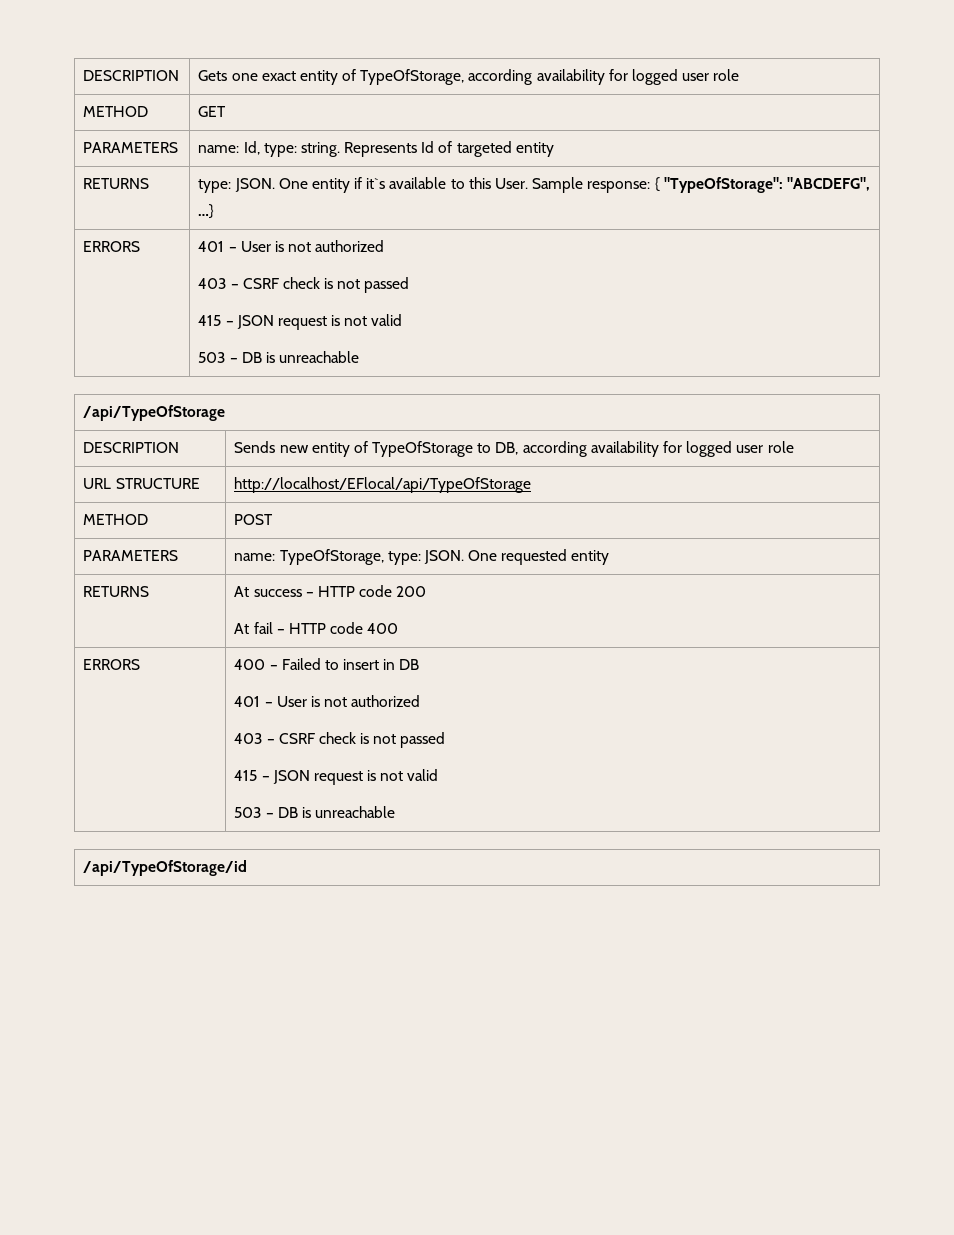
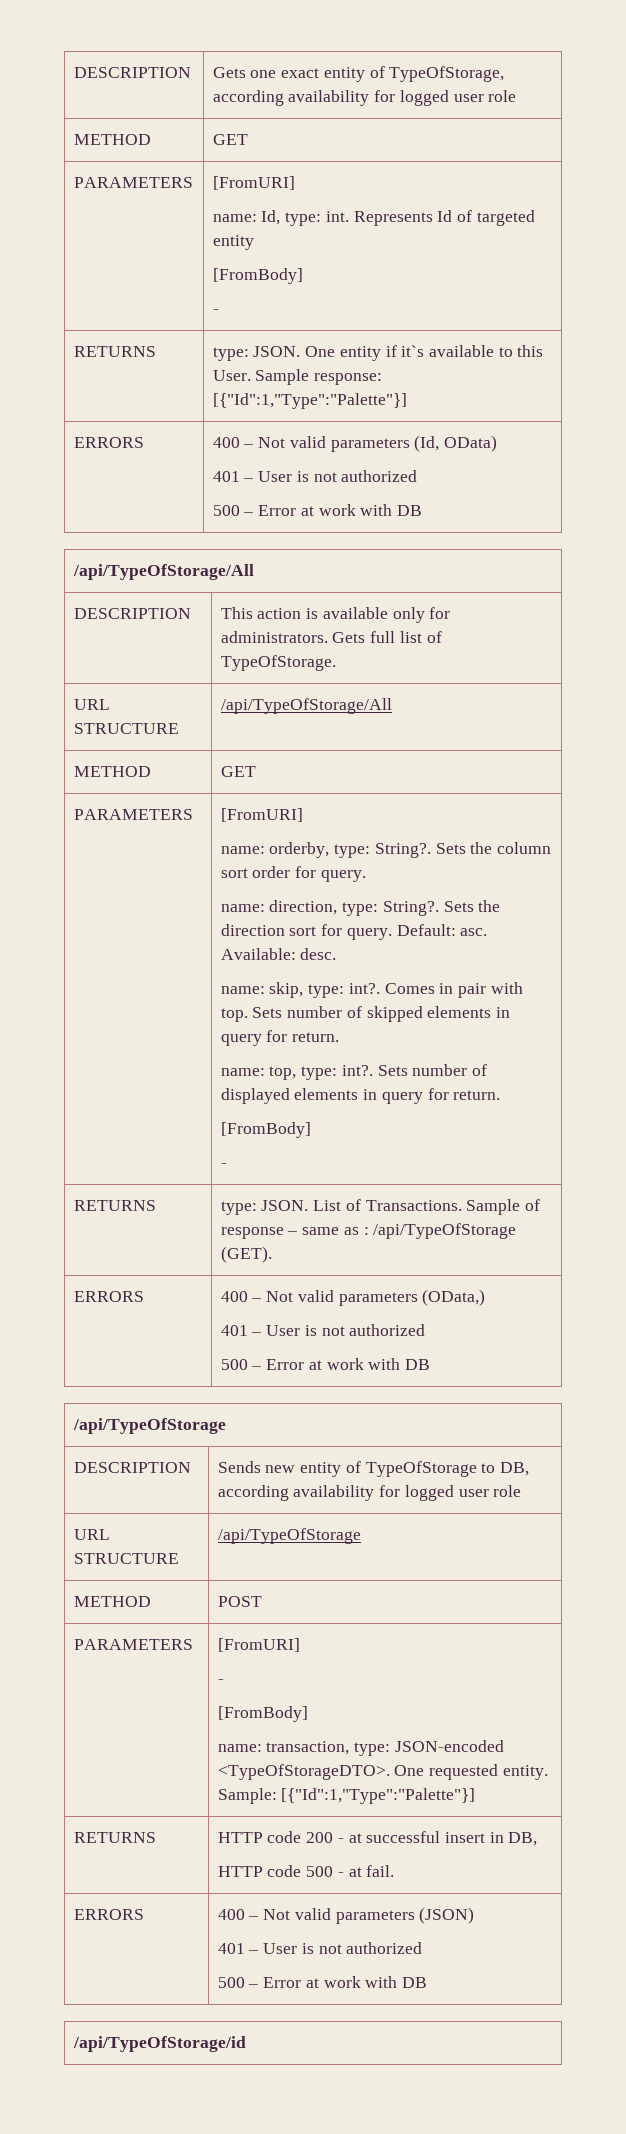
(179, 147) none -> [212,176,295,190] [FromURI] //
[300,142,340,157] string. -> [325,211,349,222] int.
(554, 149) none -> [212,268,303,284] [212,309,219,314] // [FromBody] // -
[654,177,870,193] [198,204,215,219] [83,241,141,252] [198,240,385,252] [198,277,410,293] [198,314,403,330] [198,351,360,363] { "TypeOfStorage": "ABCDEFG", …} // ERRORS | 401 – User is not authorized // 403 – CSRF check is not passed // 415 – JSON request is not valid // 503 – DB is unreachable -> [212,393,407,409] [73,437,144,448] [212,435,497,452] [212,470,418,482] [212,504,422,516] [72,564,254,580] [73,608,191,619] [220,607,451,623] [220,631,442,643] [220,655,336,671] [73,699,110,710] [73,723,179,734] [220,698,392,714] [73,766,151,777] [220,766,256,777] [73,809,193,820] [220,808,303,822] [220,842,551,858] [220,866,366,882] [220,900,501,916] [220,924,488,940] [220,948,337,960] [220,982,523,998] [220,1006,510,1022] [220,1030,340,1046] [220,1064,487,1080] [220,1088,501,1104] [220,1122,311,1138] [220,1163,227,1168] [73,1200,156,1211] [220,1199,540,1215] [220,1223,517,1239] [220,1246,272,1263] [73,1291,144,1302] [220,1289,486,1306] [220,1324,426,1336] [220,1358,430,1370] [{"Id":1,"Type":"Palette"}] // ERRORS | 400 – Not valid parameters (Id, OData) // 401 – User is not authorized // 500 – Error at work with DB // /api/TypeOfStorage/All // DESCRIPTION | This action is available only for administrators. Gets full list of TypeOfStorage. // URL STRUCTURE | /api/TypeOfStorage/All // METHOD | GET // PARAMETERS | [FromURI] // name: orderby, type: String?. Sets the column sort order for query. // name: direction, type: String?. Sets the direction sort for query. Default: asc. Available: desc. // name: skip, type: int?. Comes in pair with top. Sets number of skipped elements in query for return. // name: top, type: int?. Sets number of displayed elements in query for return. // [FromBody] // - // RETURNS | type: JSON. List of Transactions. Sample of response – same as : /api/TypeOfStorage (GET). // ERRORS | 400 – Not valid parameters (OData,) // 401 – User is not authorized // 500 – Error at work with DB
[234,477,532,493] http://localhost/EFlocal/api/TypeOfStorage -> [217,1528,361,1544] /api/TypeOfStorage
[234,549,610,565] [83,586,150,597] [234,585,427,597] [234,622,399,634] [83,659,141,670] [234,658,420,670] [234,695,421,707] [234,732,446,748] [234,769,439,785] [234,806,396,818] name: TypeOfStorage, type: JSON. One requested entity // RETURNS | At success – HTTP code 200 // At fail – HTTP code 400 // ERRORS | 400 – Failed to insert in DB // 401 – User is not authorized // 403 – CSRF check is not passed // 415 – JSON request is not valid // 503 – DB is unreachable -> [217,1638,300,1652] [217,1679,224,1684] [217,1706,308,1722] [217,1740,504,1756] [217,1764,548,1780] [217,1788,476,1804] [73,1832,156,1843] [217,1831,538,1846] [217,1865,395,1877] [73,1909,144,1920] [217,1907,475,1924] [217,1942,423,1954] [217,1976,427,1988] [FromURI] // - // [FromBody] // name: transaction, type: JSON-encoded <TypeOfStorageDTO>. One requested entity. Sample: [{"Id":1,"Type":"Palette"}] // RETURNS | HTTP code 200 - at successful insert in DB, // HTTP code 500 - at fail. // ERRORS | 400 – Not valid parameters (JSON) // 401 – User is not authorized // 500 – Error at work with DB

